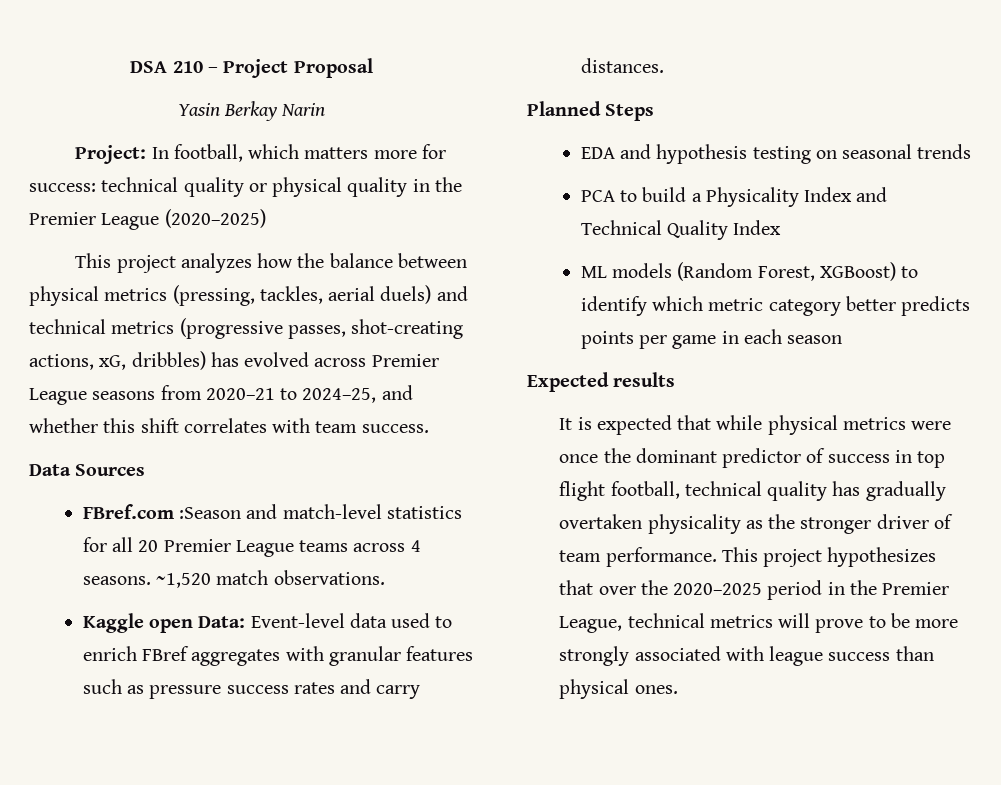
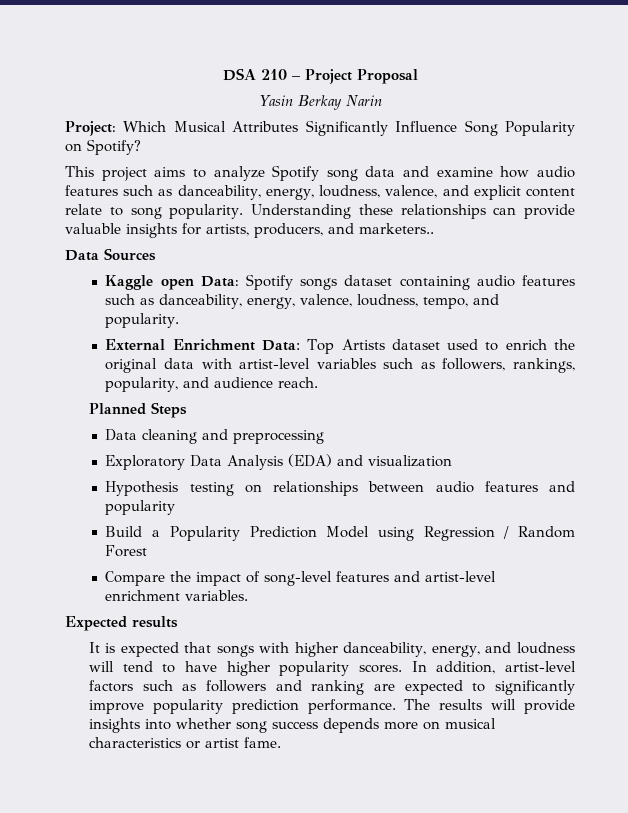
[151,144,446,162] [29,177,462,197] [29,209,266,230] [75,253,467,273] [29,285,468,306] [29,318,464,339] [29,351,439,370] [29,385,413,405] [29,418,429,433] [29,464,146,476] [82,504,462,519] [82,537,421,557] [82,570,385,588] [82,613,453,633] [82,646,474,666] [82,679,421,699] [580,58,664,73] [527,101,655,121] [580,144,972,164] [580,187,888,207] [580,220,782,240] [580,262,919,281] [580,296,971,316] [580,329,843,349] In football, which matters more for success: technical quality or physical quality in the Premier League (2020–2025) // This project analyzes how the balance between physical metrics (pressing, tackles, aerial duels) and technical metrics (progressive passes, shot-creating actions, xG, dribbles) has evolved across Premier League seasons from 2020–21 to 2024–25, and whether this shift correlates with team success. // Data Sources // FBref.com :Season and match-level statistics for all 20 Premier League teams across 4 seasons. ~1,520 match observations. // Kaggle open Data: Event-level data used to enrich FBref aggregates with granular features such as pressure success rates and carry distances. // Planned Steps // EDA and hypothesis testing on seasonal trends // PCA to build a Physicality Index and Technical Quality Index // ML models (Random Forest, XGBoost) to identify which metric category better predicts points per game in each season -> [123,120,575,136] [65,139,141,155] [65,165,575,181] [65,185,575,200] [65,204,575,219] [65,223,434,238] [65,248,156,261] [105,274,575,290] [105,294,500,309] [105,313,180,328] [105,339,575,354] [105,358,575,373] [105,377,319,392] [88,402,187,418] [105,429,325,444] [105,454,453,470] [105,481,575,496] [105,500,176,515] [105,526,575,541] [105,545,148,557] [105,571,497,586] [105,590,249,601] Which Musical Attributes Significantly Influence Song Popularity on Spotify? // This project aims to analyze Spotify song data and examine how audio features such as danceability, energy, loudness, valence, and explicit content relate to song popularity. Understanding these relationships can provide valuable insights for artists, producers, and marketers.. // Data Sources // Kaggle open Data: Spotify songs dataset containing audio features such as danceability, energy, valence, loudness, tempo, and popularity. // External Enrichment Data: Top Artists dataset used to enrich the original data with artist-level variables such as followers, rankings, popularity, and audience reach. // Planned Steps // Data cleaning and preprocessing // Exploratory Data Analysis (EDA) and visualization // Hypothesis testing on relationships between audio features and popularity // Build a Popularity Prediction Model using Regression / Random Forest // Compare the impact of song-level features and artist-level enrichment variables.
[716,415,952,435] [559,448,946,468] [559,481,946,501] [559,514,953,534] [559,547,937,567] [559,580,950,600] [559,613,959,633] [559,646,934,666] [559,679,678,699] while physical metrics were once the dominant predictor of success in top flight football, technical quality has gradually overtaken physicality as the stronger driver of team performance. This project hypothesizes that over the 2020–2025 period in the Premier League, technical metrics will prove to be more strongly associated with league success than physical ones. -> [216,642,575,657] [88,661,577,676] [88,680,576,695] [88,699,575,714] [88,718,496,733] [88,737,281,749] songs with higher danceability, energy, and loudness will tend to have higher popularity scores. In addition, artist-level factors such as followers and ranking are expected to significantly improve popularity prediction performance. The results will provide insights into whether song success depends more on musical characteristics or artist fame.

